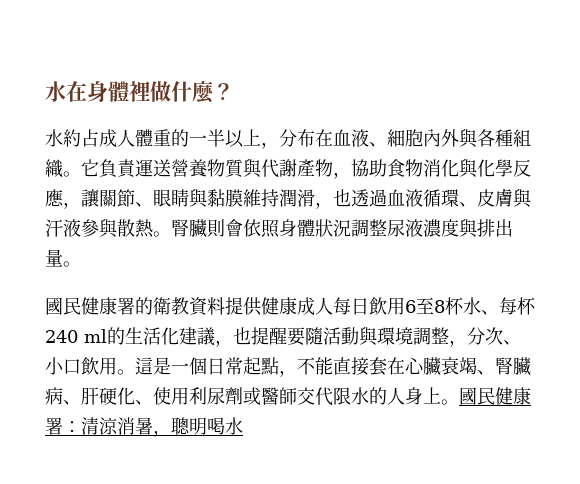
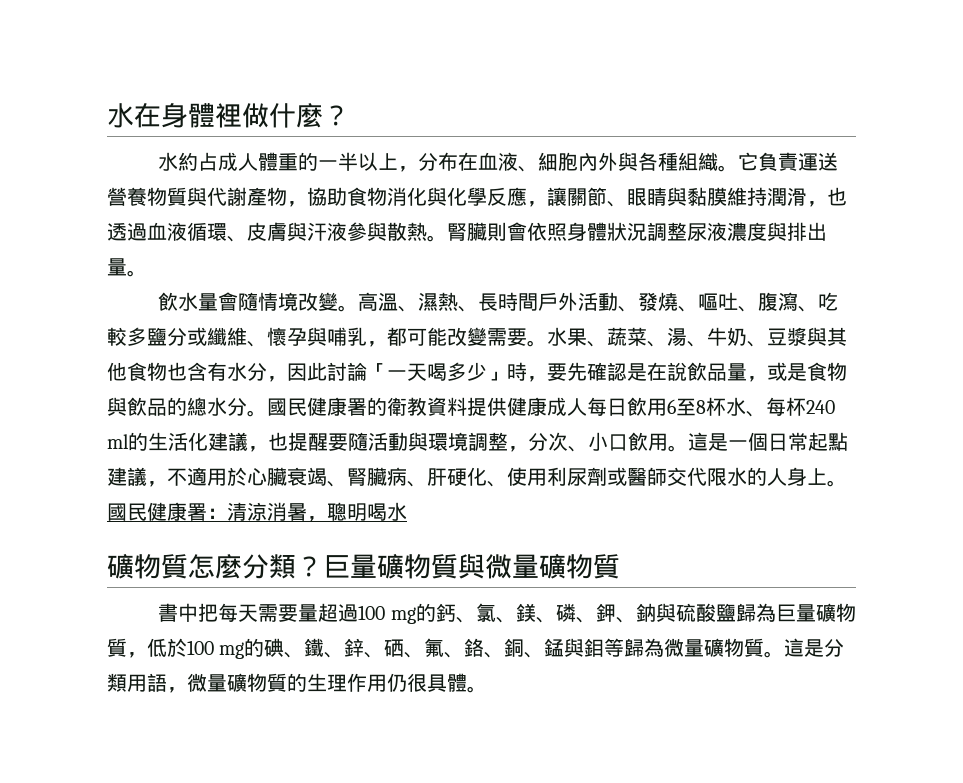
(81, 264) none -> [158,292,839,312] [107,327,847,347] [107,362,847,382] [107,397,267,417] 飲水量會隨情境改變。高溫、濕熱、長時間戶外活動、發燒、嘔吐、腹瀉、吃較多鹽分或纖維、懷孕與哺乳，都可能改變需要。水果、蔬菜、湯、牛奶、豆漿與其他食物也含有水分，因此討論「一天喝多少」時，要先確認是在說飲品量，或是食物與飲品的總水分。
[279,357,405,377] ，不能直接套在 -> [107,467,247,487] 建議，不適用於
(243, 426) none -> [107,553,620,579] [158,603,856,624] [107,638,845,659] [107,673,487,693] // 礦物質怎麼分類？巨量礦物質與微量礦物質 // 書中把每天需要量超過100 mg的鈣、氯、鎂、磷、鉀、鈉與硫酸鹽歸為巨量礦物質，低於100 mg的碘、鐵、鋅、硒、氟、鉻、銅、錳與鉬等歸為微量礦物質。這是分類用語，微量礦物質的生理作用仍很具體。

